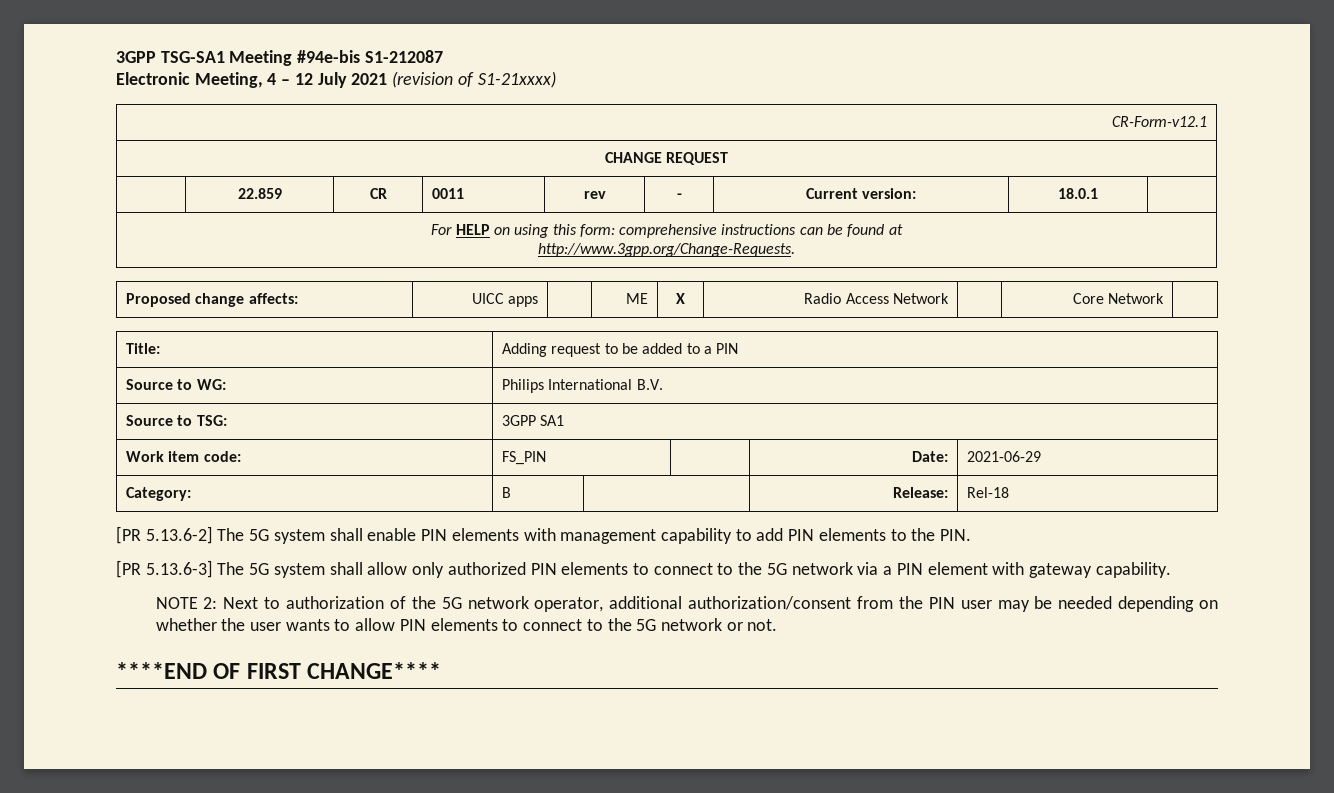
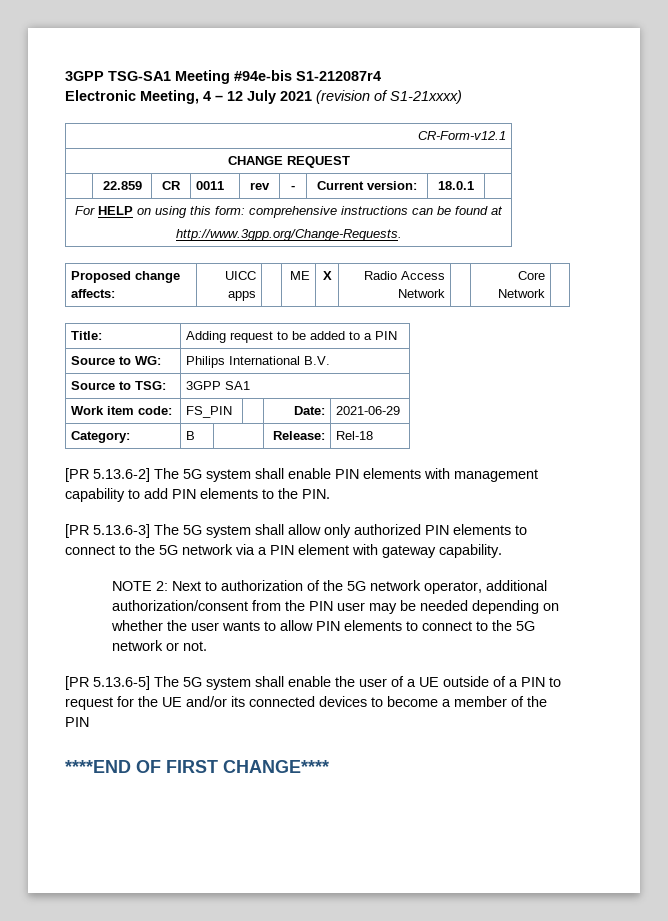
[364,50,443,63] S1-212087 -> [296,71,381,81] S1-212087r4
(778, 625) none -> [65,676,561,690] [65,696,547,710] [65,717,89,727] // [PR 5.13.6-5] The 5G system shall enable the user of a UE outside of a PIN to request for the UE and/or its connected devices to become a member of the PIN

